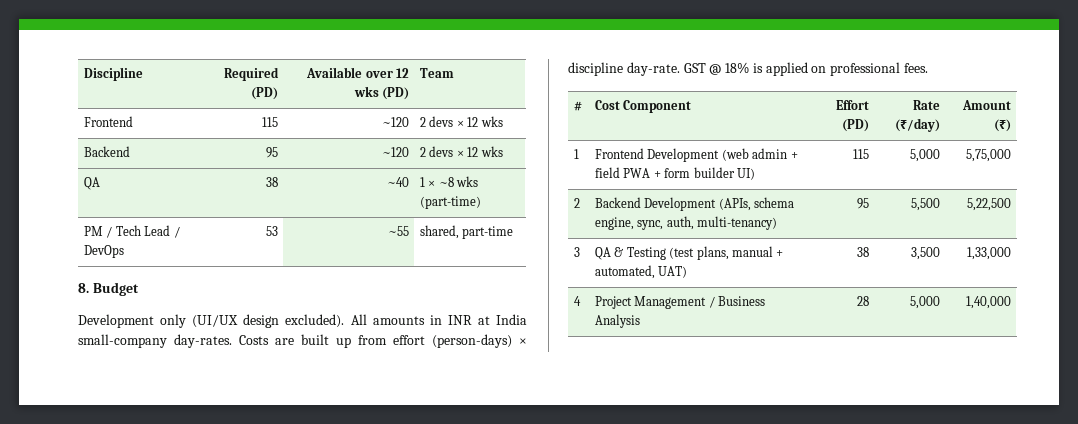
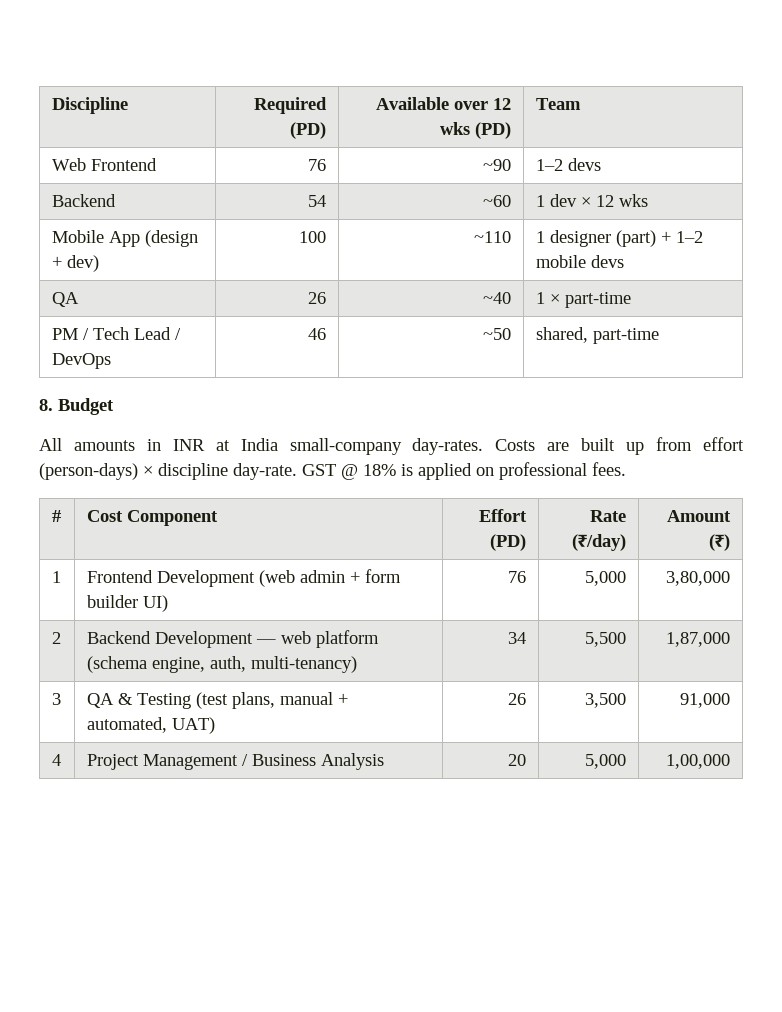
(455, 73) none -> [51,158,86,171] Web
[261,117,278,127] [381,117,409,127] [420,116,503,127] [84,146,131,157] [265,147,278,158] [381,147,409,157] [420,146,503,157] 115 | ~120 | 2 devs × 12 wks // Backend | 95 | ~120 | 2 devs × 12 wks -> [308,159,327,171] [483,159,512,171] [535,158,601,171] [51,194,116,207] [308,195,327,207] [483,195,512,207] [535,194,648,207] [51,230,198,247] [51,255,99,272] [299,231,327,243] [474,231,512,243] [535,230,703,247] [535,255,624,268] 76 | ~90 | 1–2 devs // Backend | 54 | ~60 | 1 dev × 12 wks // Mobile App (design + dev) | 100 | ~110 | 1 designer (part) + 1–2 mobile devs
[265,177,278,187] 38 -> [308,292,327,304] 26
[438,176,479,187] [420,196,482,209] ~8 wks (part-time) -> [564,292,631,308] part-time
[265,226,278,236] [387,226,409,236] 53 | ~55 -> [308,328,327,340] [483,328,512,340] 46 | ~50
[78,314,345,328] Development only (UI/UX design excluded). -> (114, 406) none
[595,167,661,178] field PWA + -> (360, 577) none
[852,149,869,159] [909,149,940,162] [965,149,1011,162] 115 | 5,000 | 5,75,000 -> [508,571,527,583] [585,571,627,586] [666,571,731,586] 76 | 5,000 | 3,80,000
[718,197,795,211] [595,217,664,230] (APIs, schema engine, sync, -> [255,630,379,648] [86,656,205,673] — web platform (schema engine,
[856,198,869,209] 95 -> [508,632,527,644] 34
[966,198,1011,211] 5,22,500 -> [666,632,731,647] 1,87,000
[856,247,869,257] 38 -> [508,693,527,705] 26
[966,247,1011,260] 1,33,000 -> [680,693,731,708] 91,000
[856,296,869,306] [909,296,940,309] [965,296,1011,309] 28 | 5,000 | 1,40,000 -> [508,754,527,766] [585,754,627,769] [666,754,731,769] 20 | 5,000 | 1,00,000

